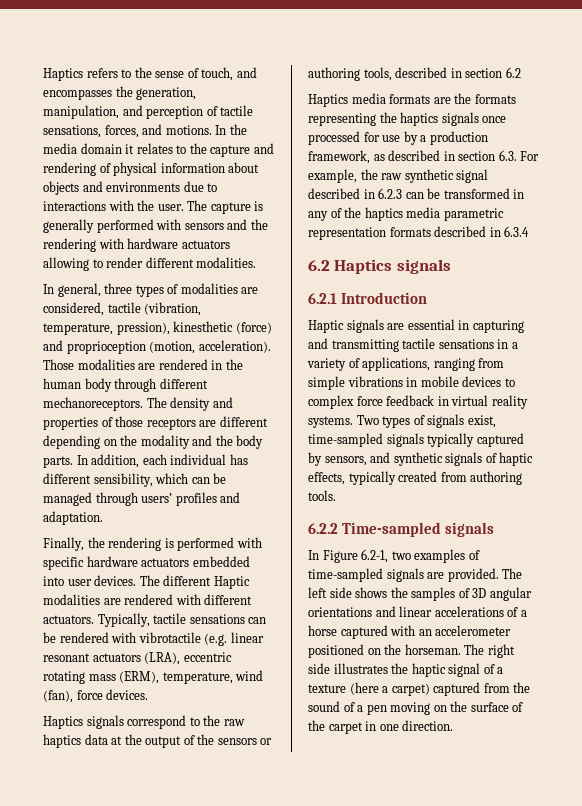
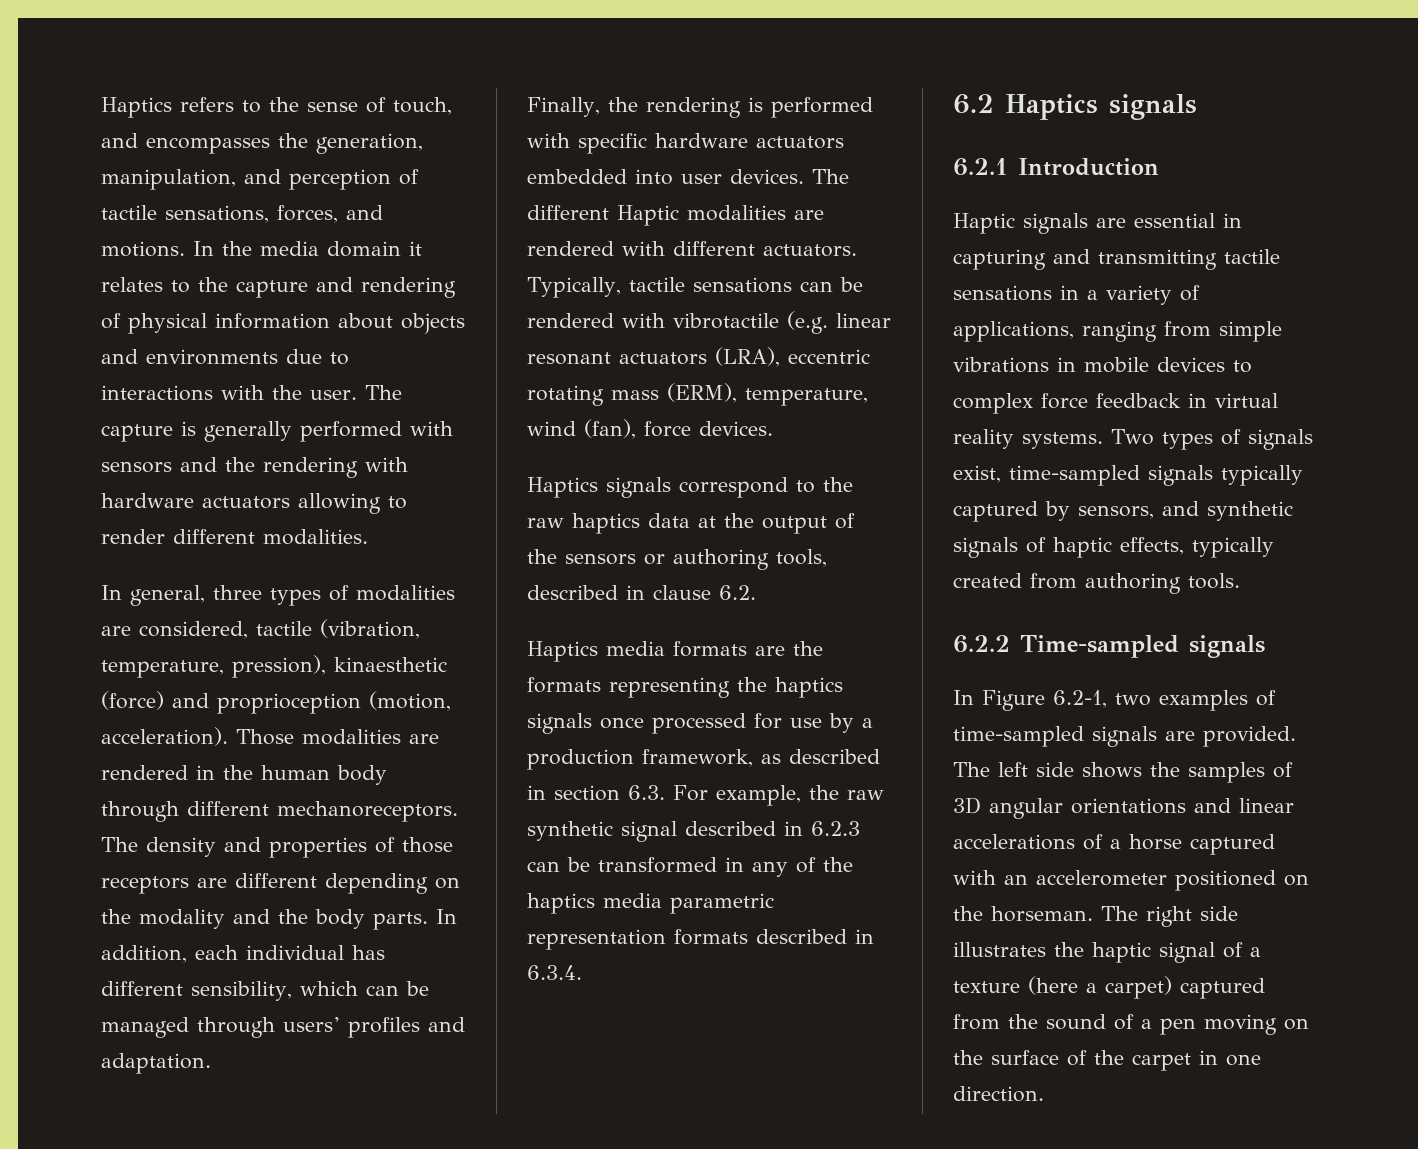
[173,321,234,332] kinesthetic -> [334,657,447,672] kinaesthetic
[465,67,521,78] section 6.2 -> [653,585,756,600] clause 6.2.
[504,226,530,237] 6.3.4 -> [527,965,582,980] 6.3.4.

